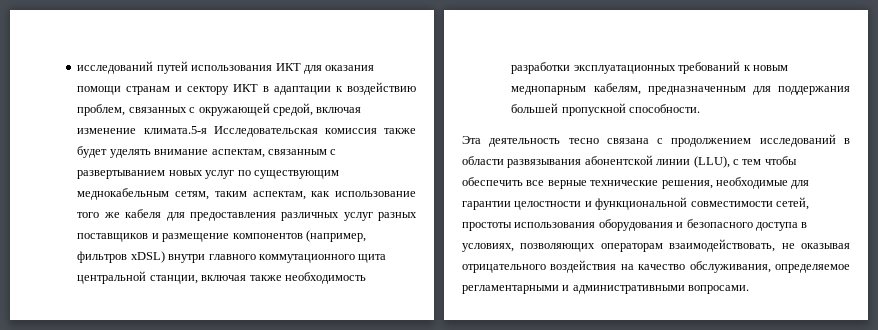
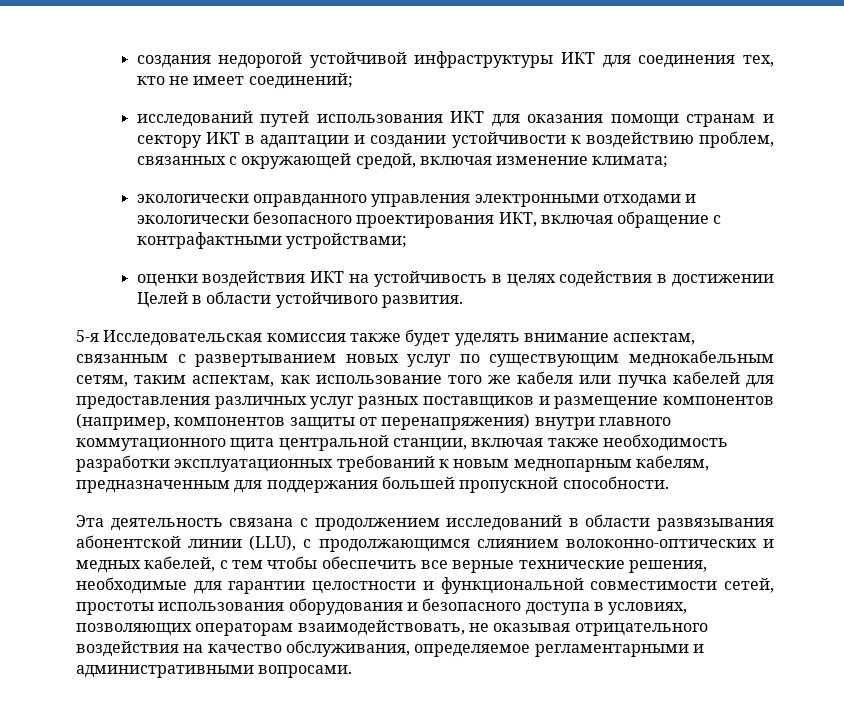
(77, 67) none -> [136,51,774,68] [136,73,353,89] создания недорогой устойчивой инфраструктуры ИКТ для соединения тех, кто не имеет соединений; //
(332, 90) none -> [354,132,566,148] и создании устойчивости
[143,126,207,134] климата.5-я -> [592,156,669,168] [136,194,697,207] [136,211,722,228] [136,232,407,249] [136,271,774,287] [136,291,463,308] [76,330,99,342] климата; // экологически оправданного управления электронными отходами и экологически безопасного проектирования ИКТ, включая обращение с контрафактными устройствами; // оценки воздействия ИКТ на устойчивость в целях содействия в достижении Целей в области устойчивого развития. // 5-я
(162, 213) none -> [579,371,740,388] или пучка кабелей
[77,251,165,263] фильтров xDSL) -> [174,413,531,430] компонентов защиты от перенапряжения)
[568,138,599,144] тесно -> (223, 524) none
(739, 162) none -> [318,539,774,552] [76,556,228,573] продолжающимся слиянием волоконно-оптических и медных кабелей, с

